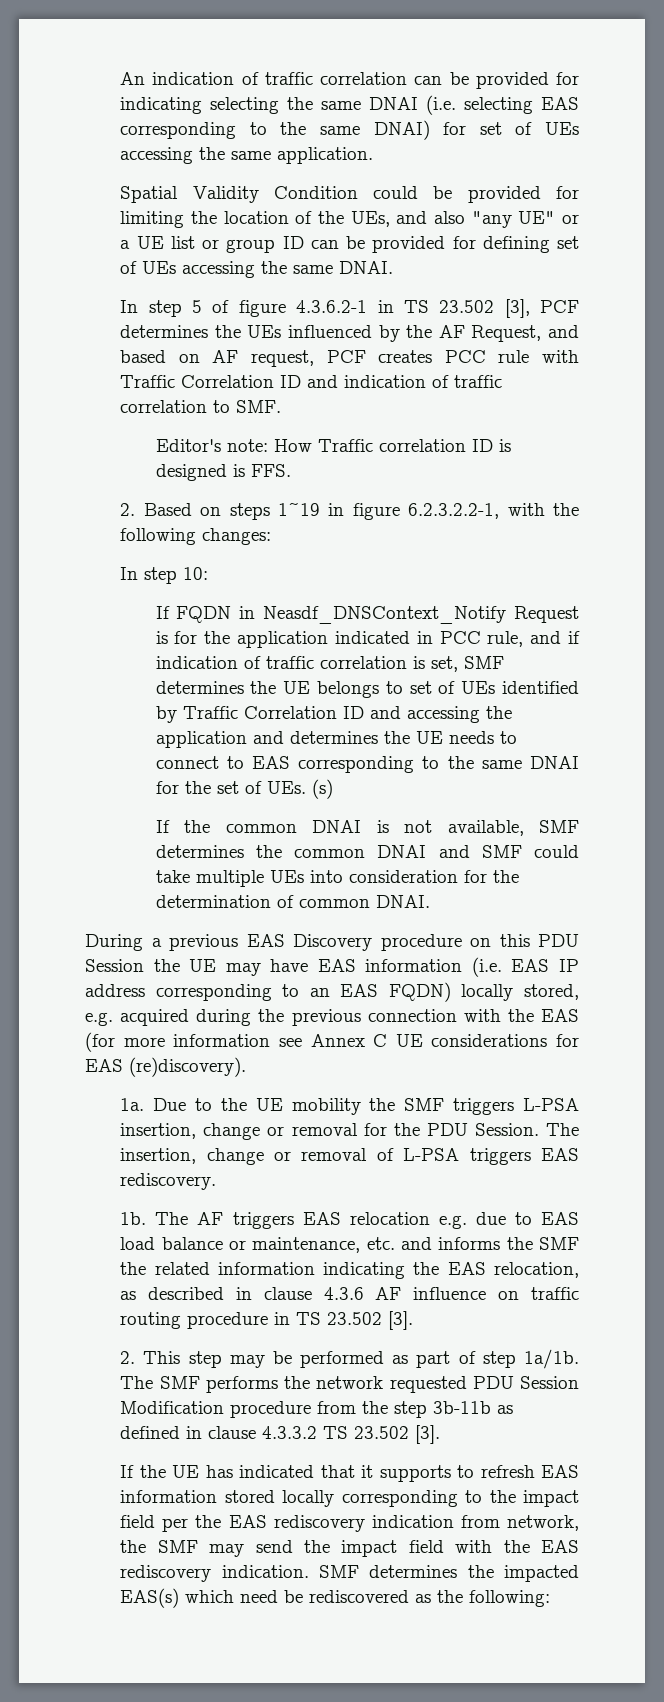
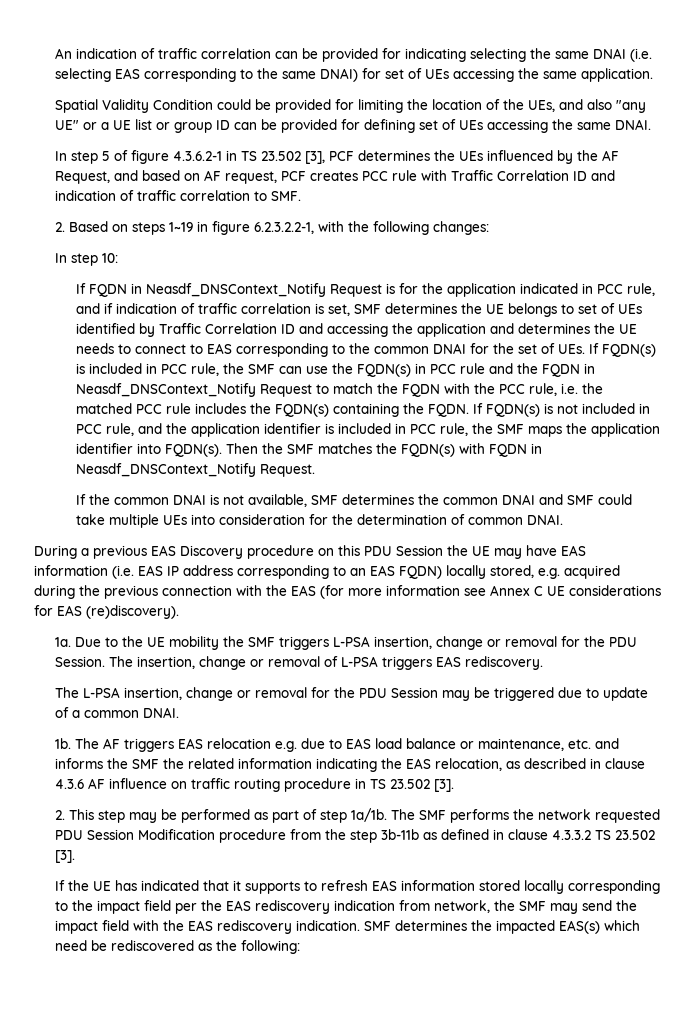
[155,439,511,452] [155,464,291,481] // Editor's note: How Traffic correlation ID is designed is FFS. -> (301, 196) none
[481,760,522,769] same -> [373,346,429,354] common
[311,779,333,799] (s) -> [588,343,656,357] [75,363,595,377] [75,383,603,397] [75,403,650,417] [75,423,660,437] [75,443,542,457] [75,463,315,477] If FQDN(s) is included in PCC rule, the SMF can use the FQDN(s) in PCC rule and the FQDN in Neasdf_DNSContext_Notify Request to match the FQDN with the PCC rule, i.e. the matched PCC rule includes the FQDN(s) containing the FQDN. If FQDN(s) is not included in PCC rule, and the application identifier is included in PCC rule, the SMF maps the application identifier into FQDN(s). Then the SMF matches the FQDN(s) with FQDN in Neasdf_DNSContext_Notify Request.
(217, 1181) none -> [54,687,648,701] [54,707,179,718] // The L-PSA insertion, change or removal for the PDU Session may be triggered due to update of a common DNAI.

